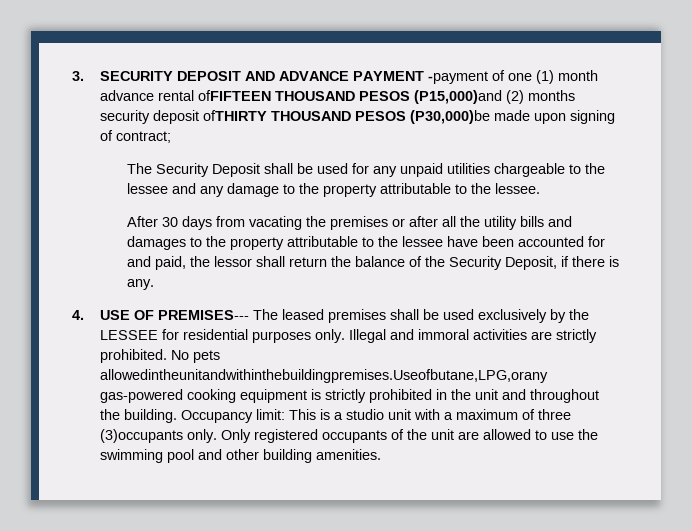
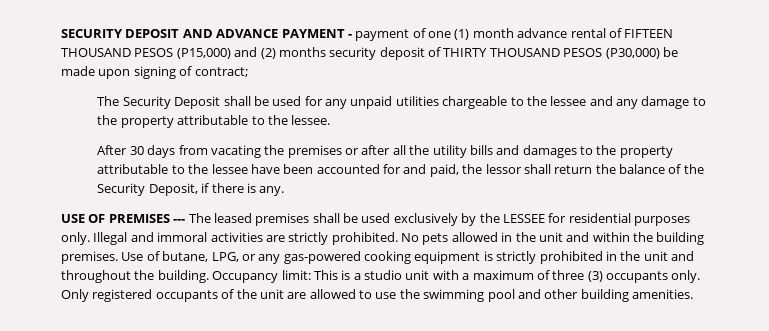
[72,71,84,81] 3. -> (61, 33) none
[427,71,488,84] -payment -> [347,29,410,41] - payment
[197,90,575,104] [99,110,490,124] ofFIFTEEN THOUSAND PESOS (P15,000)and (2) months security deposit ofTHIRTY THOUSAND PESOS (P30,000)be -> [608,28,674,38] [61,47,678,60] of FIFTEEN THOUSAND PESOS (P15,000) and (2) months security deposit of THIRTY THOUSAND PESOS (P30,000) be
[72,310,84,320] 4. -> (285, 191) none
[157,310,249,320] PREMISES--- -> [108,214,186,223] PREMISES ---
[99,369,548,383] allowedintheunitandwithinthebuildingpremises.Useofbutane,LPG,orany -> [451,232,705,245] [61,251,281,264] allowed in the unit and within the building premises. Use of butane, LPG, or any
[99,429,183,443] (3)occupants -> [587,271,668,283] (3) occupants

